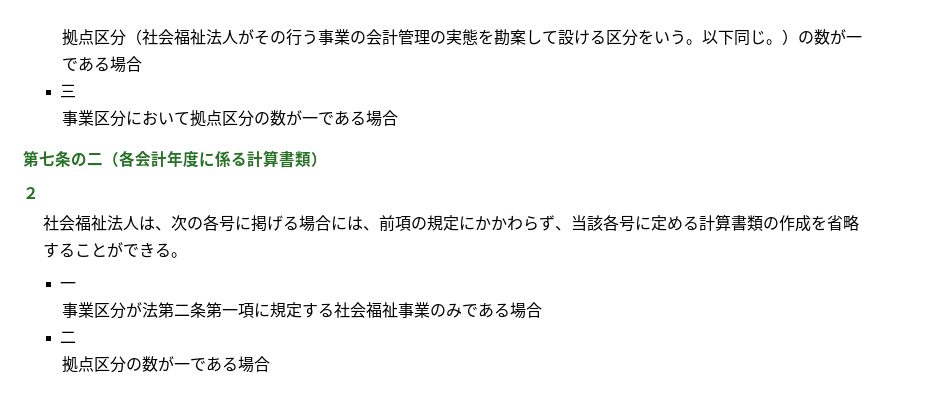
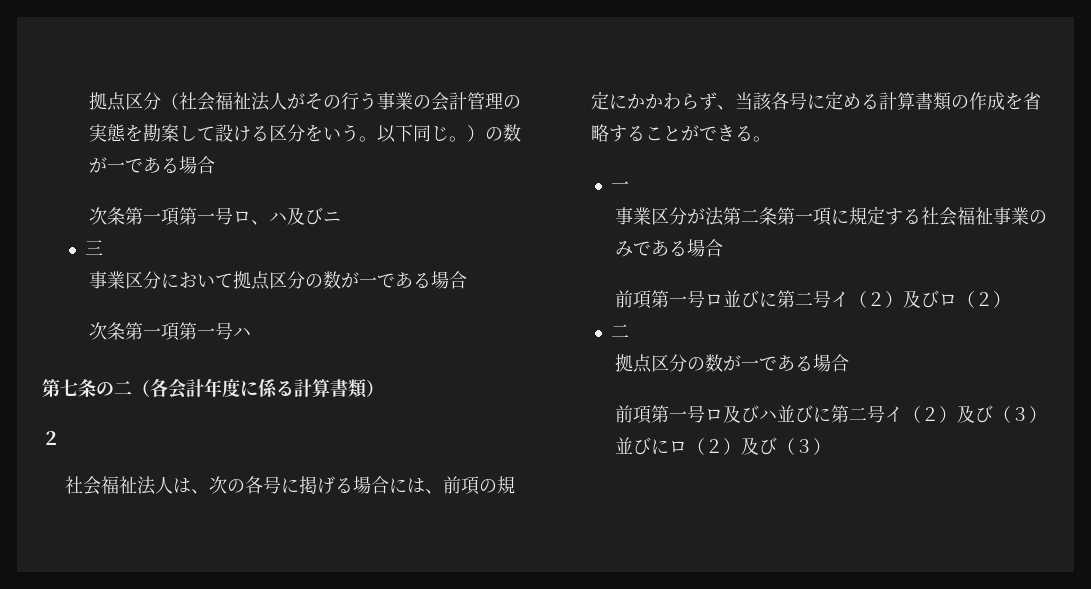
(143, 64) none -> [88,207,341,226] // 次条第一項第一号ロ、ハ及びニ
(399, 118) none -> [88,322,251,341] // 次条第一項第一号ハ
(543, 310) none -> [614,290,1011,309] // 前項第一号ロ並びに第二号イ（２）及びロ（２）
(271, 364) none -> [614,405,1047,424] [614,437,831,455] // 前項第一号ロ及びハ並びに第二号イ（２）及び（３）並びにロ（２）及び（３）

